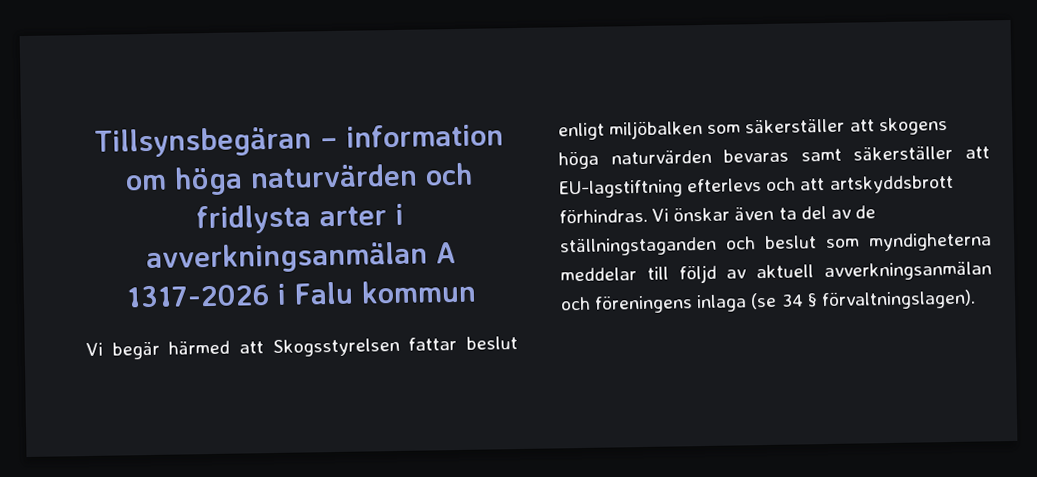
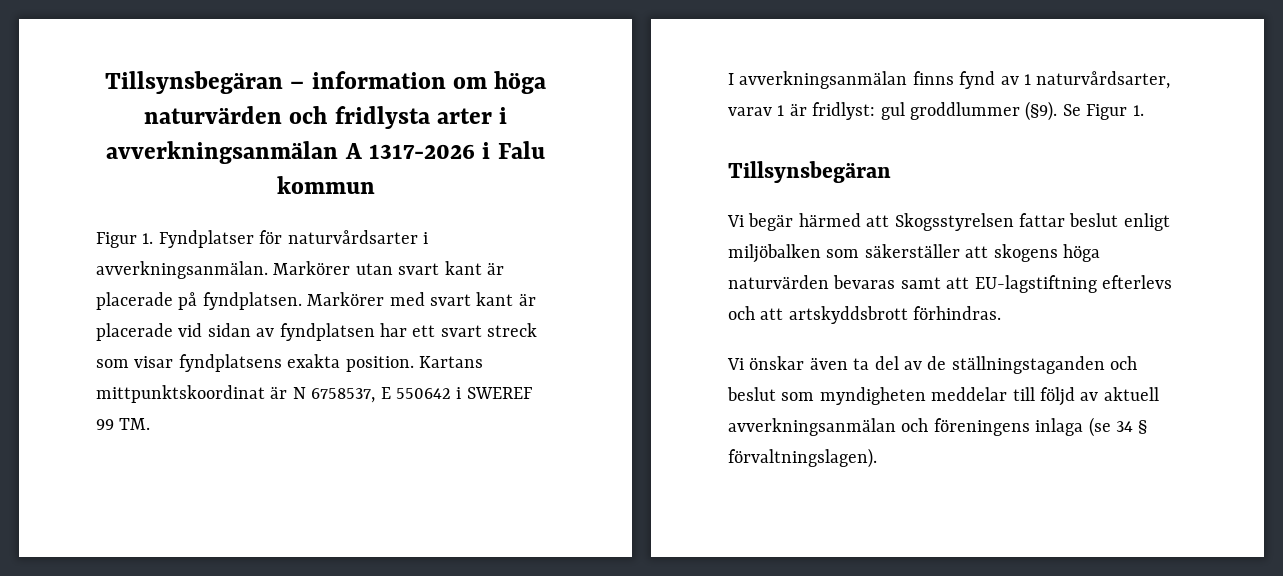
(477, 291) none -> [96,230,428,248] [96,261,504,279] [96,292,536,310] [96,323,538,341] [96,354,483,372] [96,385,532,403] [96,418,151,430] [728,71,1171,89] [728,101,1144,121] [728,161,891,183] // Figur 1. Fyndplatser för naturvårdsarter i avverkningsanmälan. Markörer utan svart kant är placerade på fyndplatsen. Markörer med svart kant är placerade vid sidan av fyndplatsen har ett svart streck som visar fyndplatsens exakta position. Kartans mittpunktskoordinat är N 6758537, E 550642 i SWEREF 99 TM. // I avverkningsanmälan finns fynd av 1 naturvårdsarter, varav 1 är fridlyst: gul groddlummer (§9). Se Figur 1. // Tillsynsbegäran
[853,145,954,161] säkerställer -> (941, 283) none
(648, 215) none -> (1002, 313) //
[868,232,992,252] myndigheterna -> [819,387,926,405] myndigheten

